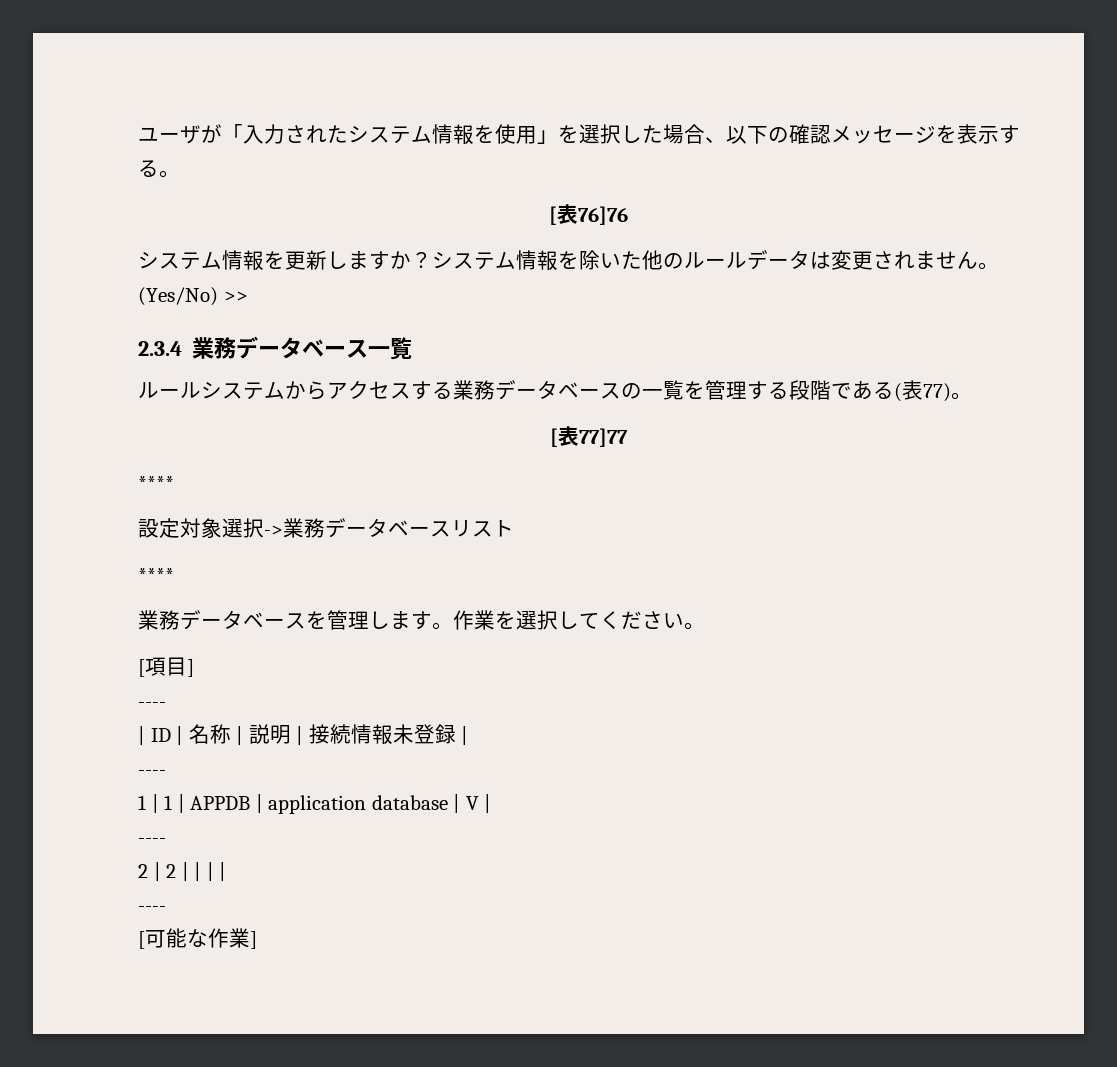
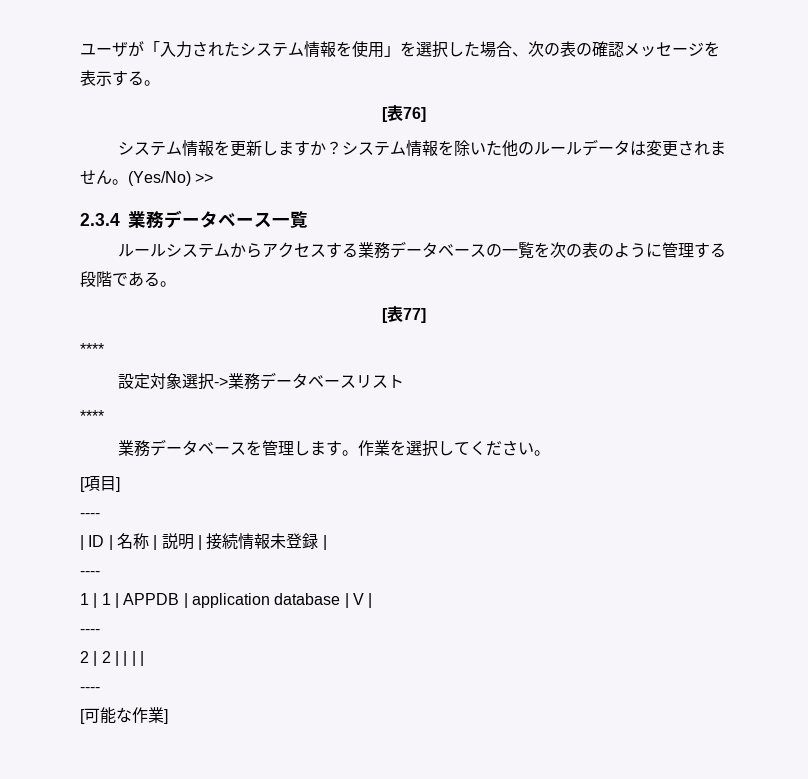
[726,126,768,144] 以下 -> [528,41,576,57] 次の表
[578,206,628,225] 76]76 -> [403,107,426,122] 76]
(705, 390) none -> [549,242,662,258] 次の表のように
[894,380,972,402] [550,426,628,447] (表77)。 // [表77]77 -> [160,281,176,287] [382,306,426,323] 。 // [表77]

